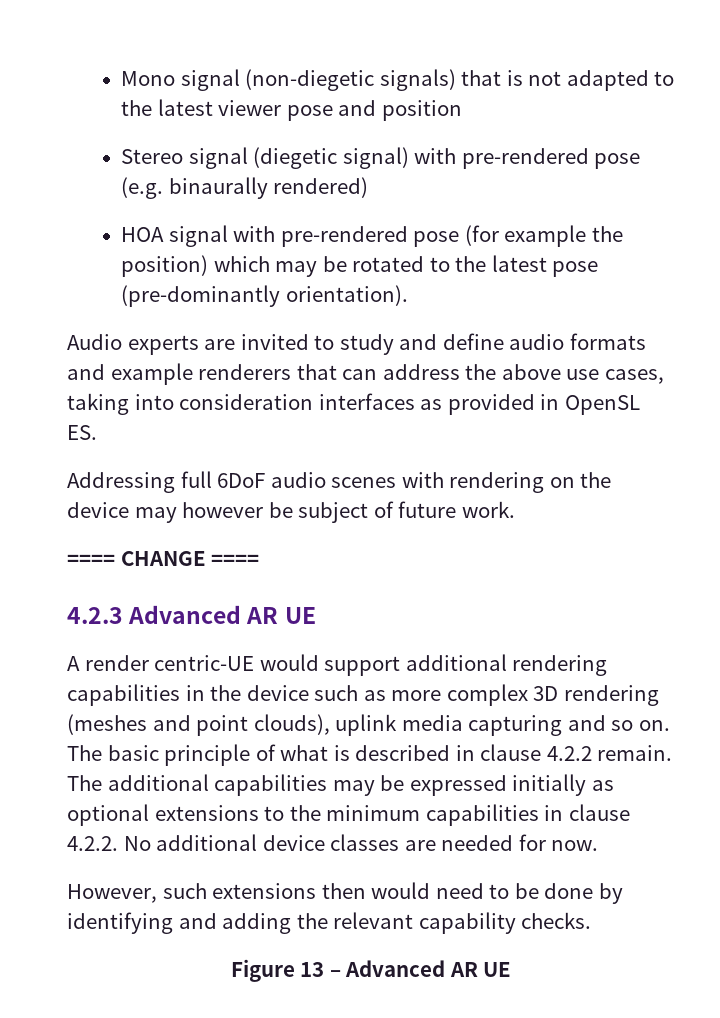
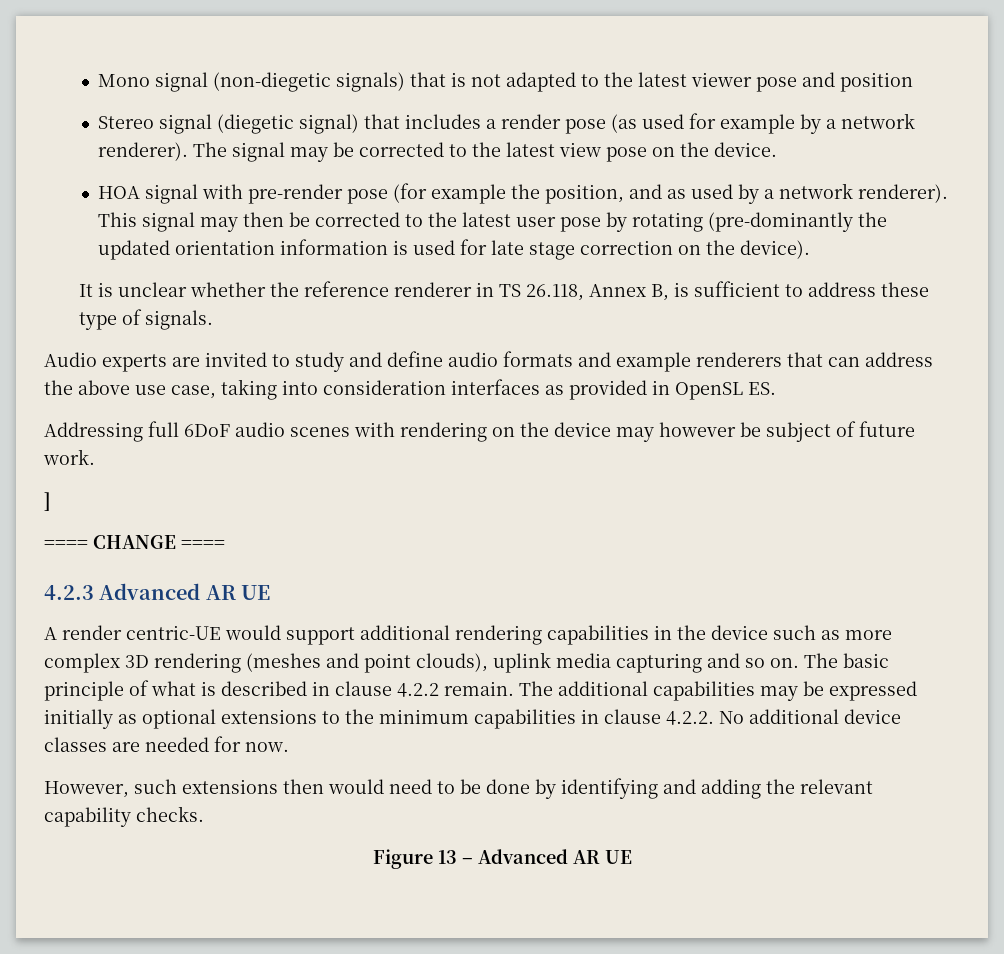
[414,148,641,169] [121,177,369,199] with pre-rendered pose (e.g. binaurally rendered) -> [364,113,916,134] [98,142,778,162] that includes a render pose (as used for example by a network renderer). The signal may be corrected to the latest view pose on the device.
[280,226,408,247] pre-rendered -> [248,184,344,204] pre-render
[121,255,599,277] [121,285,408,307] position) which may be rotated to the latest pose (pre-dominantly orientation). -> [545,183,949,204] [98,212,888,232] [98,239,811,260] [78,281,929,301] [78,309,213,330] position, and as used by a network renderer). This signal may then be corrected to the latest user pose by rotating (pre-dominantly the updated orientation information is used for late stage correction on the device). // It is unclear whether the reference renderer in TS 26.118, Annex B, is sufficient to address these type of signals.
[604,369,664,384] cases, -> [171,385,216,399] case,
(515, 509) none -> [44,492,51,511] // ]

